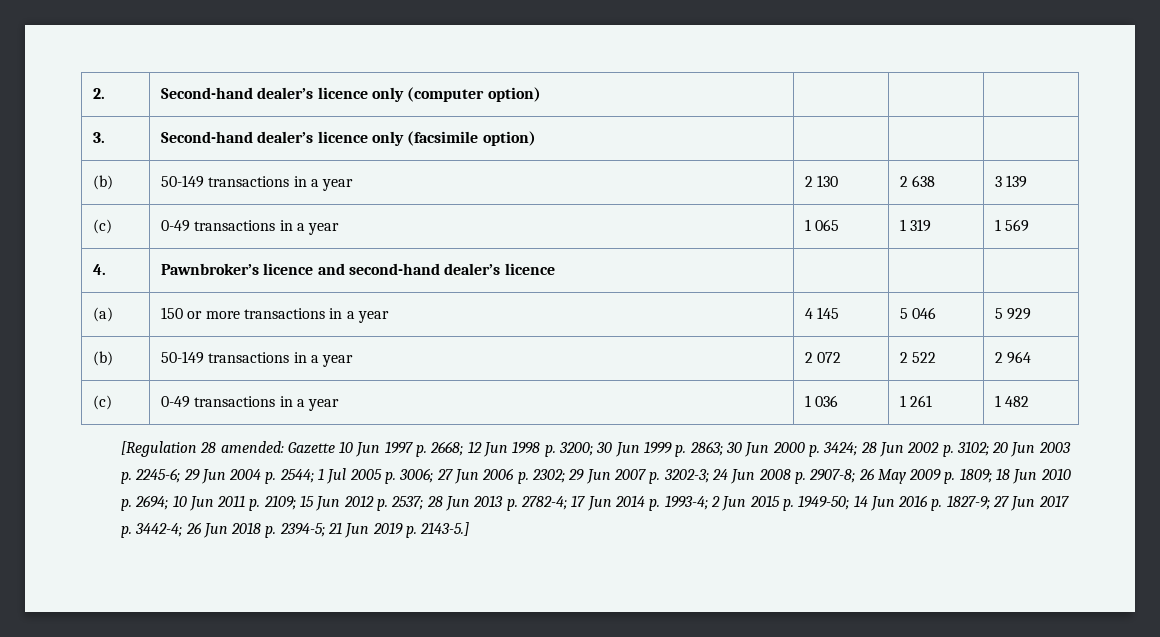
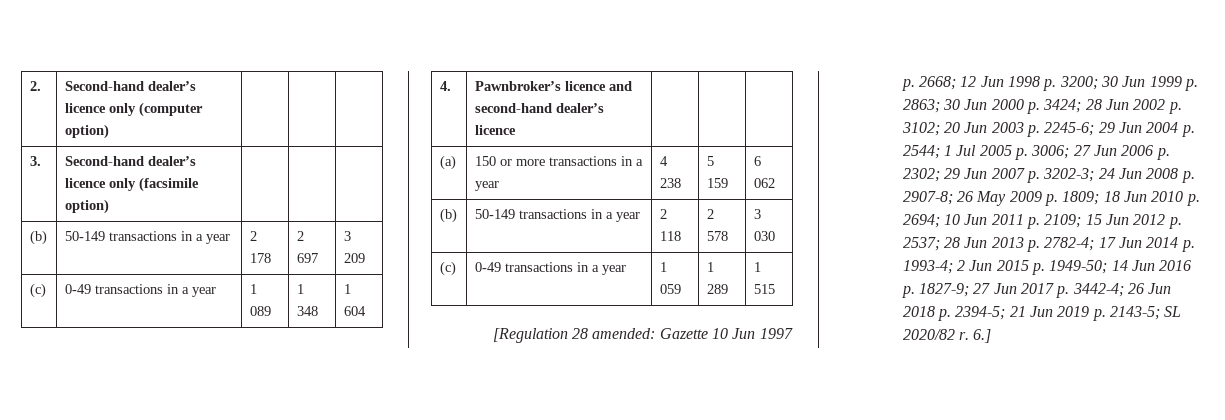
[817,175,839,187] [899,175,936,187] [994,175,1028,188] [92,219,112,234] [160,220,340,235] [804,219,840,231] [899,219,932,232] [994,219,1030,232] 130 | 2 638 | 3 139 // (c) | 0-49 transactions in a year | 1 065 | 1 319 | 1 569 -> [249,253,271,263] [296,231,304,241] [296,253,318,263] [343,231,351,241] [343,253,365,263] [29,283,46,298] [64,284,216,297] [249,284,257,294] [249,306,271,316] [296,284,304,294] [296,306,318,316] [343,284,351,294] [343,306,366,316] 178 | 2 697 | 3 209 // (c) | 0-49 transactions in a year | 1 089 | 1 348 | 1 604
[817,307,840,319] [899,307,937,319] [994,308,1032,320] [92,351,113,366] [160,351,354,367] [804,352,842,363] [899,352,937,363] [994,351,1032,364] [92,395,112,410] [160,396,340,411] [804,395,839,407] [899,395,933,407] [994,395,1030,407] 145 | 5 046 | 5 929 // (b) | 50-149 transactions in a year | 2 072 | 2 522 | 2 964 // (c) | 0-49 transactions in a year | 1 036 | 1 261 | 1 482 -> [659,178,681,188] [706,156,714,166] [706,178,728,188] [753,156,761,166] [753,178,775,188] [439,208,457,223] [474,209,640,222] [659,209,667,219] [659,231,681,241] [706,209,714,219] [706,231,728,241] [753,209,761,219] [753,231,775,241] [439,261,456,276] [474,262,626,275] [659,262,667,272] [659,284,681,294] [706,262,714,272] [706,284,728,294] [753,262,761,272] [753,284,775,294] 238 | 5 159 | 6 062 // (b) | 50-149 transactions in a year | 2 118 | 2 578 | 3 030 // (c) | 0-49 transactions in a year | 1 059 | 1 289 | 1 515
[420,522,470,536] 2143-5.] -> [1109,306,1182,320] [902,329,992,343] 2143-5; SL 2020/82 r. 6.]

